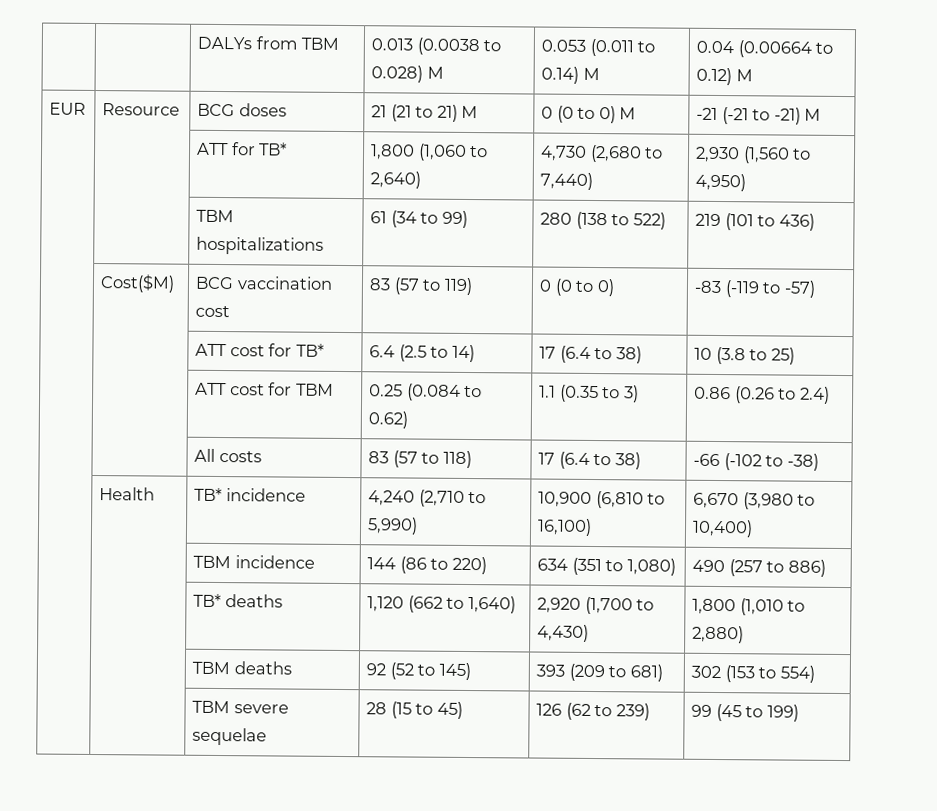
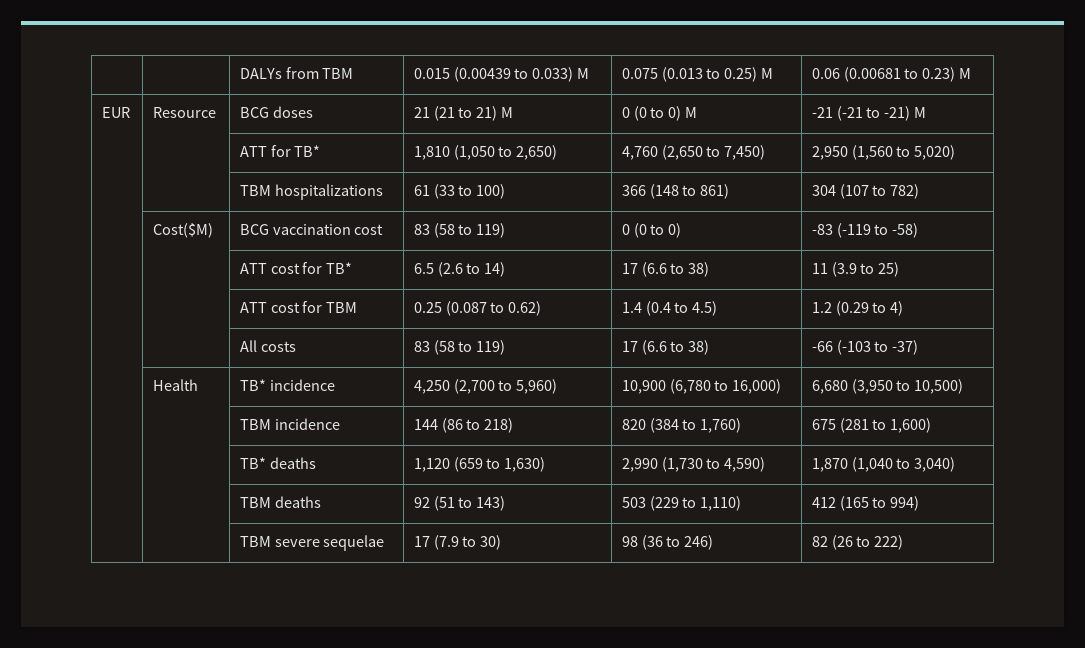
[371,37,502,56] [371,65,444,83] [541,38,656,57] [541,66,600,84] [696,40,834,58] [696,67,733,86] 0.013 (0.0038 to 0.028) M | 0.053 (0.011 to 0.14) M | 0.04 (0.00664 to 0.12) -> [413,67,590,82] [621,67,774,82] [811,67,956,82] 0.015 (0.00439 to 0.033) M | 0.075 (0.013 to 0.25) M | 0.06 (0.00681 to 0.23)
[370,143,489,161] [370,171,422,189] [540,144,664,163] [540,172,594,190] [695,146,741,163] 1,800 (1,060 to 2,640) | 4,730 (2,680 to 7,440) | 2,930 -> [413,145,558,160] [621,145,766,160] [811,146,848,160] 1,810 (1,050 to 2,650) | 4,760 (2,650 to 7,450) | 2,950
[695,173,747,192] 4,950) -> [914,145,956,160] 5,020)
[390,210,468,228] [540,211,666,230] [695,213,815,231] (34 to 99) | 280 (138 to 522) | 219 (101 to 436) -> [433,184,506,199] [621,184,730,199] [811,184,920,199] (33 to 100) | 366 (148 to 861) | 304 (107 to 782)
[393,277,420,295] (57 -> [433,223,455,238] (58
[783,280,816,298] -57) -> [892,223,919,238] -58)
[369,344,427,362] 6.4 (2.5 -> [413,262,463,277] 6.5 (2.6
[559,345,642,364] [694,346,746,365] (6.4 to 38) | 10 (3.8 -> [641,262,710,277] [811,262,857,277] (6.6 to 38) | 11 (3.9
[406,383,461,401] (0.084 -> [445,301,487,316] (0.087
[539,384,639,403] [694,386,830,404] 1.1 (0.35 to 3) | 0.86 (0.26 to 2.4) -> [621,301,718,316] [811,301,904,316] 1.4 (0.4 to 4.5) | 1.2 (0.29 to 4)
[392,450,472,469] [538,451,590,469] (57 to 118) | 17 (6.4 -> [433,340,506,355] [621,340,667,355] (58 to 119) | 17 (6.6
[723,453,819,471] (-102 to -38) -> [836,340,919,355] (-103 to -37)
[368,489,487,507] [367,517,419,535] [538,491,666,509] [537,518,593,536] [693,492,816,510] [692,519,754,538] 4,240 (2,710 to 5,990) | 10,900 (6,810 to 16,100) | 6,670 (3,980 to 10,400) -> [413,379,558,394] [621,379,782,394] [811,379,964,394] 4,250 (2,700 to 5,960) | 10,900 (6,780 to 16,000) | 6,680 (3,950 to 10,500)
[451,556,487,575] [537,557,676,576] [692,559,826,577] [193,593,283,608] [367,595,516,614] [537,596,655,615] [537,624,590,642] [692,598,806,616] [692,625,745,644] [192,661,292,675] [366,662,471,681] [536,663,663,682] [691,665,815,683] [192,700,289,714] [192,727,268,746] [366,701,463,719] [536,702,650,721] [691,703,799,722] 220) | 634 (351 to 1,080) | 490 (257 to 886) // | | TB* deaths | 1,120 (662 to 1,640) | 2,920 (1,700 to 4,430) | 1,800 (1,010 to 2,880) // | | TBM deaths | 92 (52 to 145) | 393 (209 to 681) | 302 (153 to 554) // | | TBM severe sequelae | 28 (15 to 45) | 126 (62 to 239) | 99 (45 to 199) -> [484,418,514,433] [621,418,742,433] [811,418,932,433] [239,457,316,469] [413,457,546,472] [621,457,766,472] [811,457,956,472] [239,496,321,508] [413,496,506,511] [621,496,742,511] [811,496,920,511] [239,535,385,551] [413,535,502,550] [621,535,714,550] [811,535,904,550] 218) | 820 (384 to 1,760) | 675 (281 to 1,600) // | | TB* deaths | 1,120 (659 to 1,630) | 2,990 (1,730 to 4,590) | 1,870 (1,040 to 3,040) // | | TBM deaths | 92 (51 to 143) | 503 (229 to 1,110) | 412 (165 to 994) // | | TBM severe sequelae | 17 (7.9 to 30) | 98 (36 to 246) | 82 (26 to 222)

